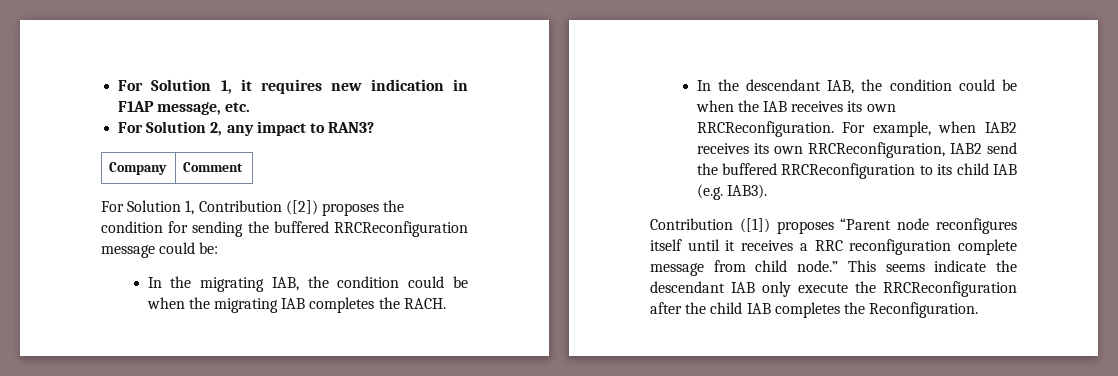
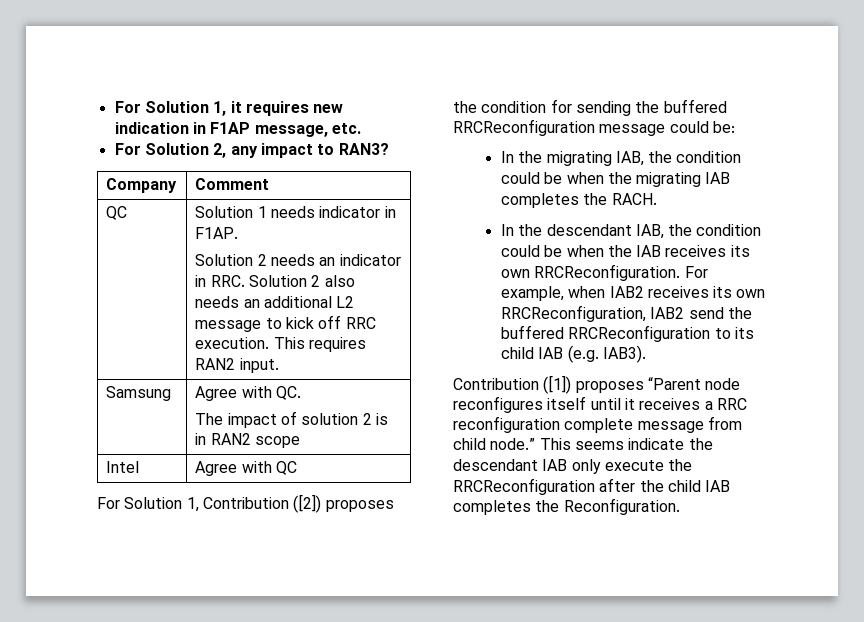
(244, 167) none -> [106,206,128,220] [195,206,396,218] [195,227,239,239] [195,254,401,266] [195,275,355,287] [195,296,355,308] [195,315,376,332] [195,337,366,352] [195,358,279,373] [106,386,172,401] [195,386,301,401] [195,411,388,428] [195,433,300,448] [106,461,140,473] [195,461,297,476] // QC | Solution 1 needs indicator in F1AP. // Solution 2 needs an indicator in RRC. Solution 2 also needs an additional L2 message to kick off RRC execution. This requires RAN2 input. // Samsung | Agree with QC. // The impact of solution 2 is in RAN2 scope // Intel | Agree with QC

